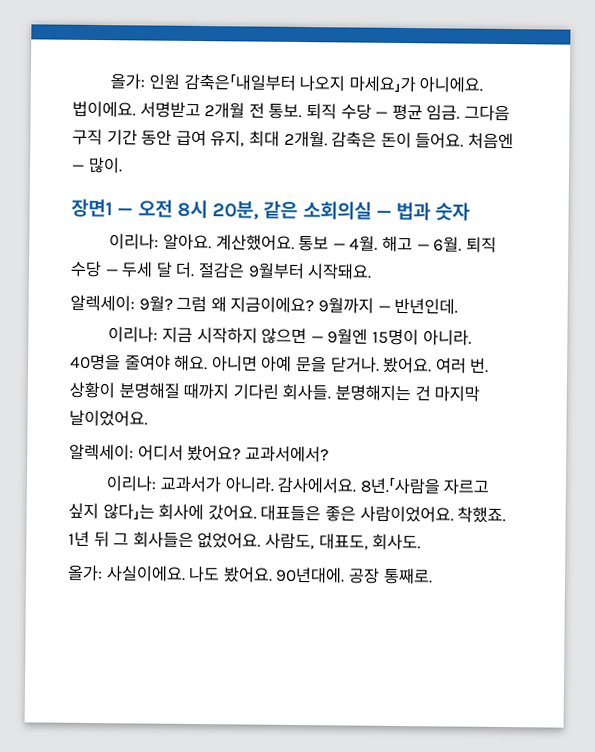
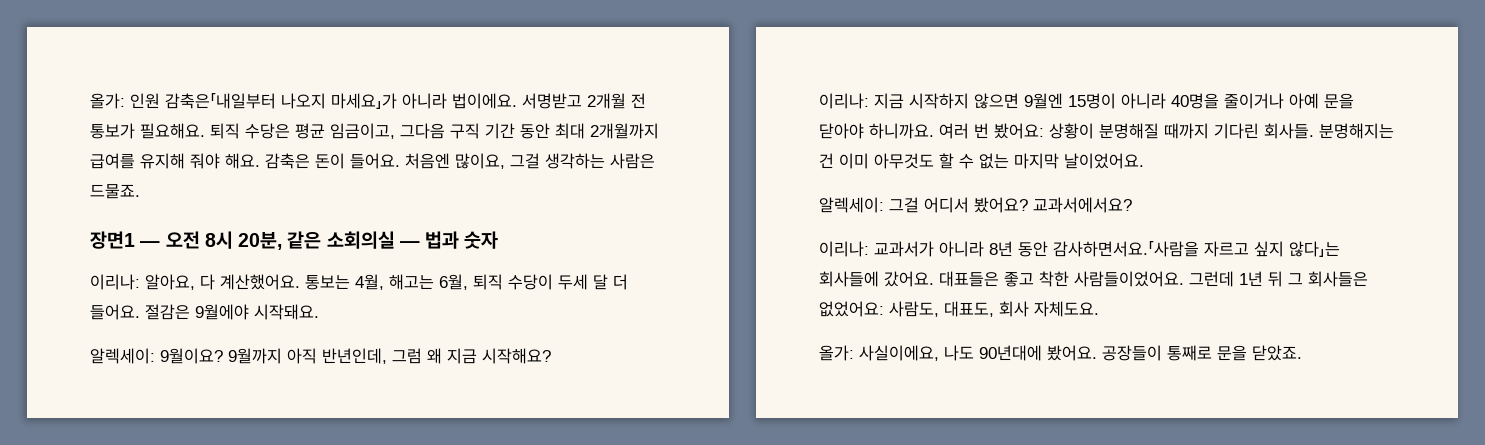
[419,76,484,93] 아니에요. -> [402,93,447,109] 아니라
[268,103,510,122] [72,128,514,150] [71,156,123,174] 통보. 퇴직 수당 — 평균 임금. 그다음 구직 기간 동안 급여 유지, 최대 2개월. 감축은 돈이 들어요. 처음엔 — 많이. -> [90,123,659,139] [90,153,655,169] [90,184,140,199] 통보가 필요해요. 퇴직 수당은 평균 임금이고, 그다음 구직 기간 동안 최대 2개월까지 급여를 유지해 줘야 해요. 감축은 돈이 들어요. 처음엔 많이요, 그걸 생각하는 사람은 드물죠.
[163,233,497,253] [70,260,373,280] [70,294,459,315] 알아요. 계산했어요. 통보 — 4월. 해고 — 6월. 퇴직 수당 — 두세 달 더. 절감은 9월부터 시작돼요. // 알렉세이: 9월? 그럼 왜 지금이에요? 9월까지 — 반년인데. -> [145,274,628,290] [90,304,319,320] [90,348,551,364] 알아요, 다 계산했어요. 통보는 4월, 해고는 6월, 퇴직 수당이 두세 달 더 들어요. 절감은 9월에야 시작돼요. // 알렉세이: 9월이요? 9월까지 아직 반년인데, 그럼 왜 지금 시작해요?
[310,336,324,343] — -> (1019, 101) none
[422,329,472,346] [70,353,490,374] 아니라. 40명을 줄여야 해요. 아니면 아예 문을 닫거나. 봤어요. 여러 번. -> [1121,93,1354,109] [819,123,1044,139] 아니라 40명을 줄이거나 아예 문을 닫아야 하니까요. 여러 번 봤어요:
(431, 393) none -> [839,153,1009,169] 이미 아무것도 할 수 없는
(134, 452) none -> [889,197,919,213] 그걸
[244,445,329,463] 교과서에서? -> [1033,197,1132,213] 교과서에서요?
[224,476,390,494] 아니라. 감사에서요. 8년. -> [939,241,1148,257] 아니라 8년 동안 감사하면서요.
[158,503,205,521] 회사에 -> [819,271,879,287] 회사들에
[324,505,507,524] 좋은 사람이었어요. 착했죠. -> [1004,271,1234,287] 좋고 착한 사람들이었어요. 그런데
[197,532,262,549] 없었어요. -> [819,301,884,317] 없었어요:
[372,533,422,551] [67,564,433,585] 회사도. // 올가: 사실이에요. 나도 봤어요. 90년대에. 공장 통째로. -> [999,301,1099,317] [819,345,1302,361] 회사 자체도요. // 올가: 사실이에요, 나도 90년대에 봤어요. 공장들이 통째로 문을 닫았죠.

